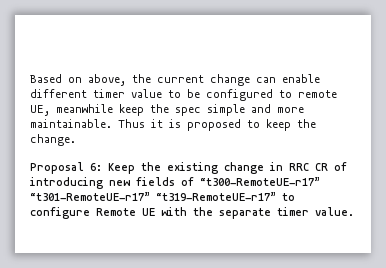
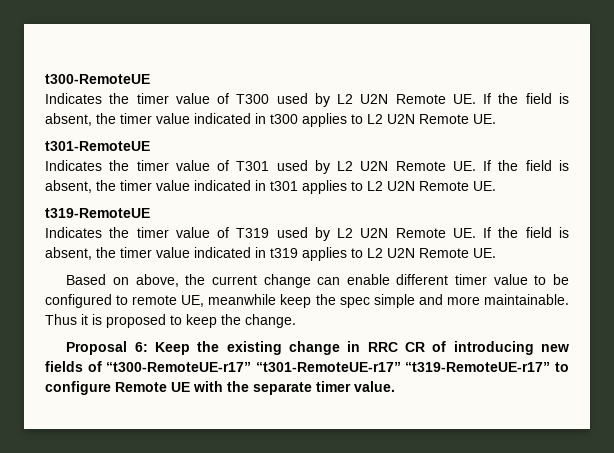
(30, 78) none -> [45,74,150,84] [45,93,569,107] [45,113,496,127] [45,141,150,151] [45,160,569,174] [45,180,496,194] [45,208,150,218] [45,227,569,241] [45,247,496,261] t300-RemoteUE // Indicates the timer value of T300 used by L2 U2N Remote UE. If the field is absent, the timer value indicated in t300 applies to L2 U2N Remote UE. // t301-RemoteUE // Indicates the timer value of T301 used by L2 U2N Remote UE. If the field is absent, the timer value indicated in t301 applies to L2 U2N Remote UE. // t319-RemoteUE // Indicates the timer value of T319 used by L2 U2N Remote UE. If the field is absent, the timer value indicated in t319 applies to L2 U2N Remote UE. //

